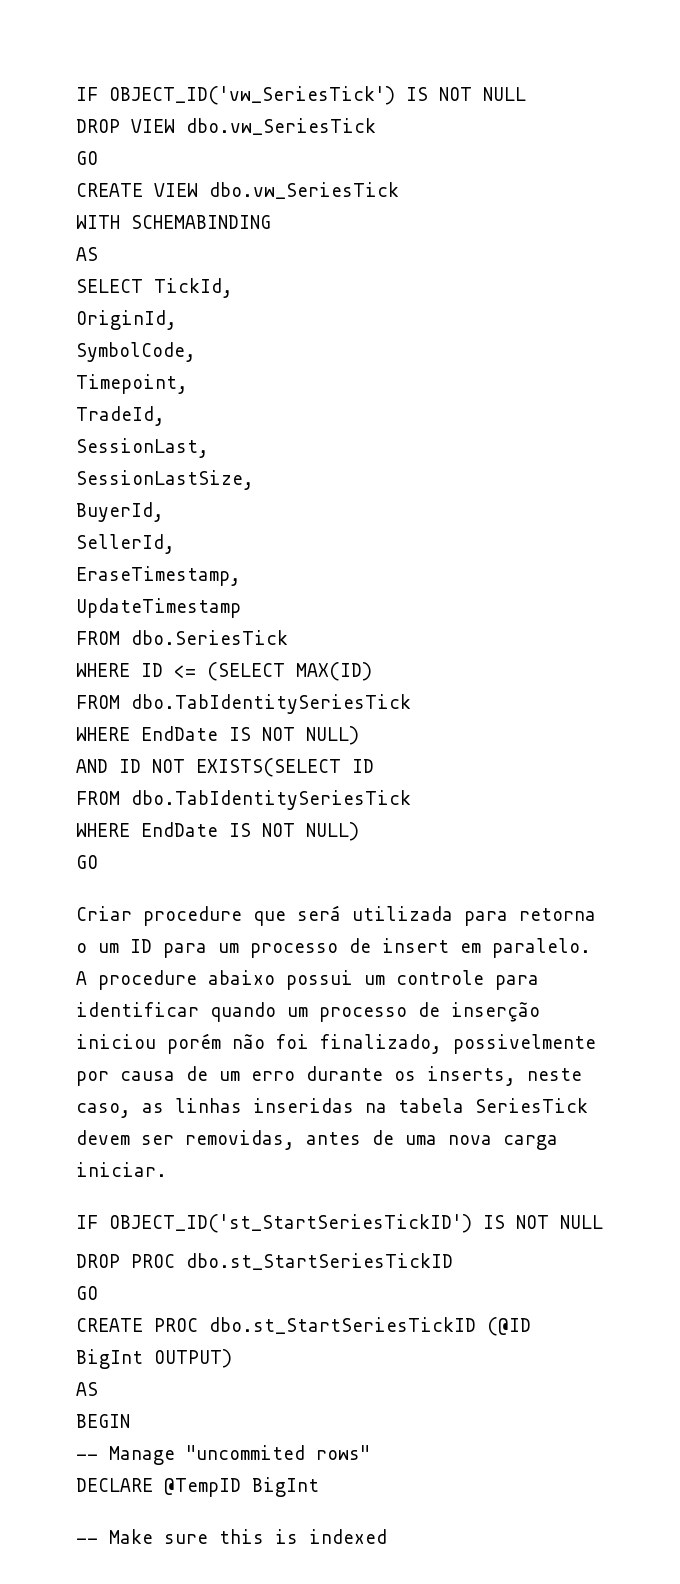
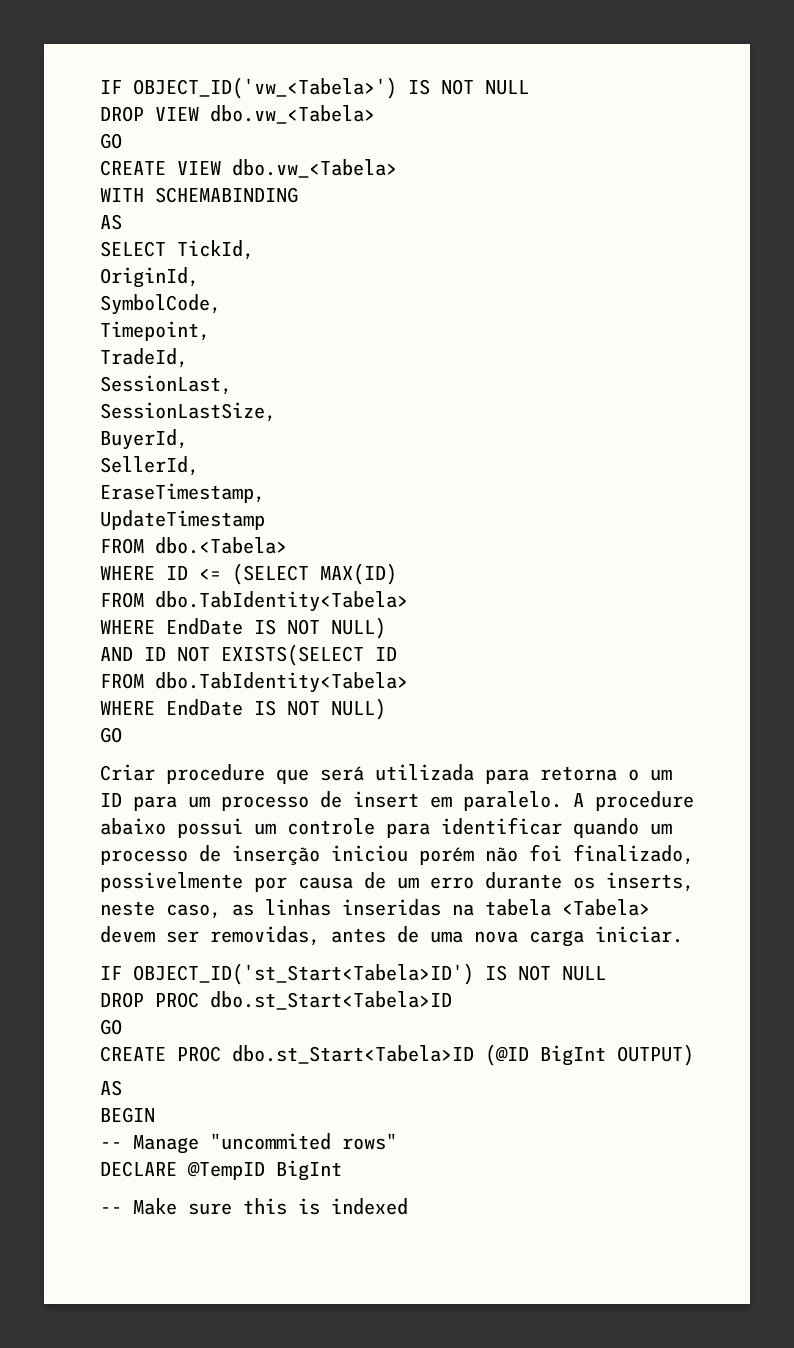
[76,86,395,105] IF OBJECT_ID('vw_SeriesTick') -> [100,77,397,99] IF OBJECT_ID('vw_<Tabela>')
[186,118,376,135] dbo.vw_SeriesTick -> [210,105,375,124] dbo.vw_<Tabela>
[209,182,399,199] dbo.vw_SeriesTick -> [232,159,397,178] dbo.vw_<Tabela>
[131,630,288,645] dbo.SeriesTick -> [155,537,287,554] dbo.<Tabela>
[131,694,411,714] dbo.TabIdentitySeriesTick -> [155,591,408,612] dbo.TabIdentity<Tabela>
[131,790,411,810] dbo.TabIdentitySeriesTick -> [155,672,408,693] dbo.TabIdentity<Tabela>
[475,1098,588,1113] SeriesTick -> [562,899,650,916] <Tabela>
[109,1214,472,1233] OBJECT_ID('st_StartSeriesTickID') -> [133,963,474,985] OBJECT_ID('st_Start<Tabela>ID')
[186,1253,453,1270] dbo.st_StartSeriesTickID -> [210,991,452,1010] dbo.st_Start<Tabela>ID
[209,1317,476,1334] dbo.st_StartSeriesTickID -> [232,1045,474,1064] dbo.st_Start<Tabela>ID

